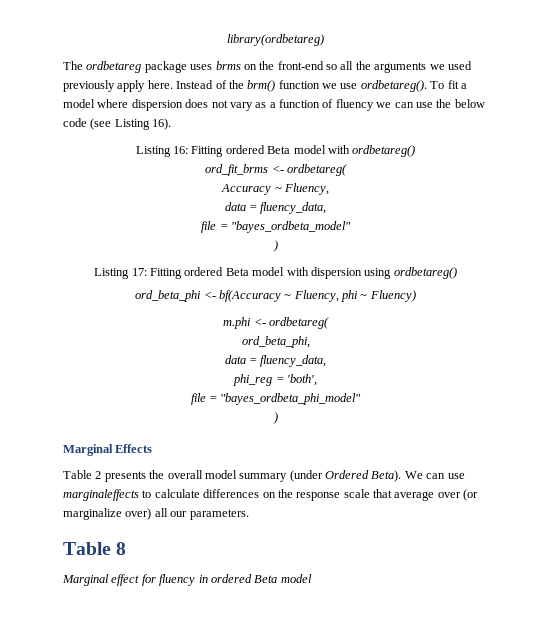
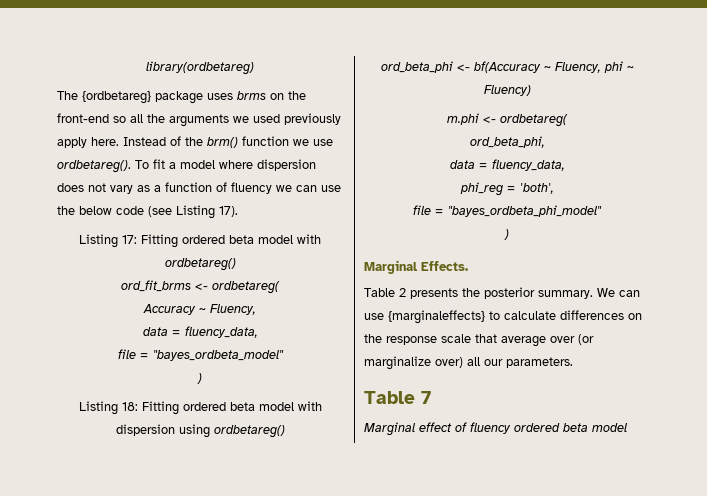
[86,61,142,73] ordbetareg -> [82,91,151,104] {ordbetareg}
[152,118,172,130] [135,145,291,157] 16). // Listing 16: Fitting ordered Beta -> [219,206,238,217] [79,234,254,248] 17). // Listing 17: Fitting ordered beta
[131,267,249,279] 17: Fitting ordered Beta -> [121,401,255,415] 18: Fitting ordered beta
[115,444,153,453] Effects -> [421,261,468,271] Effects.
[167,470,402,482] overall model summary (under Ordered Beta). -> [484,287,593,299] posterior summary.
[63,489,139,501] marginaleffects -> [388,310,485,324] {marginaleffects}
[116,542,127,555] 8 -> [421,391,431,404] 7
[141,574,278,586] for fluency in ordered Beta -> [455,422,588,434] of fluency ordered beta

